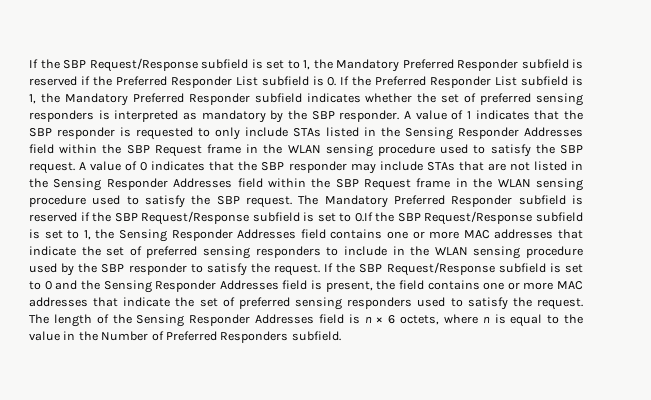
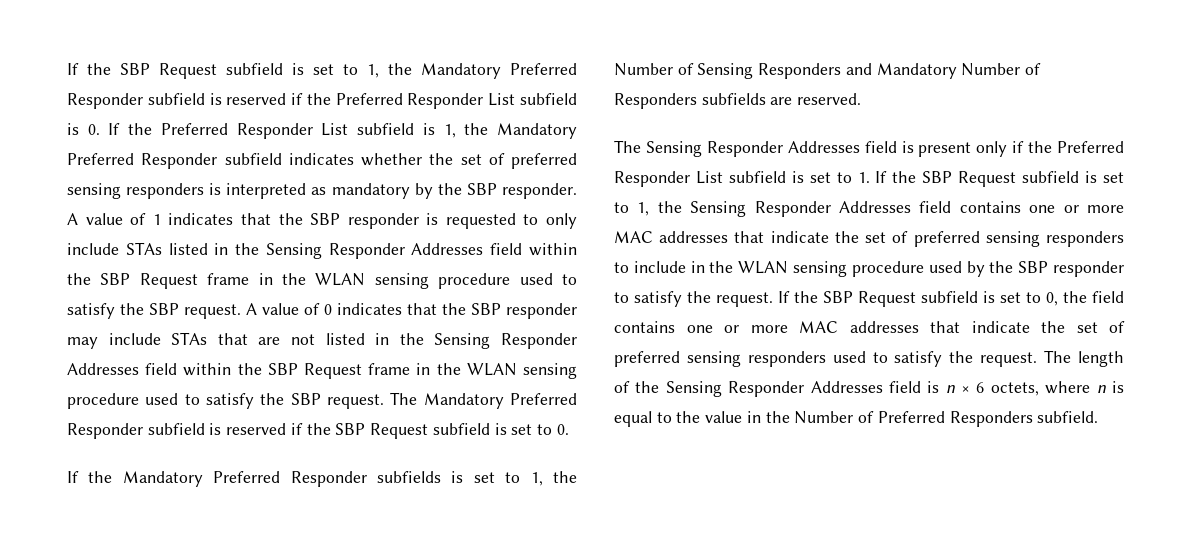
[29,58,198,72] If the SBP Request/Response -> [67,63,217,79] If the SBP Request
[141,211,533,225] Request/Response subfield is set to 0.If the SBP Request/Response -> [370,423,569,439] [67,471,577,487] [614,63,1042,79] [614,93,862,109] [614,140,1124,157] [614,171,1017,187] Request subfield is set to 0. // If the Mandatory Preferred Responder subfields is set to 1, the Number of Sensing Responders and Mandatory Number of Responders subfields are reserved. // The Sensing Responder Addresses field is present only if the Preferred Responder List subfield is set to 1. If the SBP Request
[386,262,583,276] [29,280,373,293] Request/Response subfield is set to 0 and the Sensing Responder Addresses field is present, -> [858,291,1058,307] Request subfield is set to 0,

